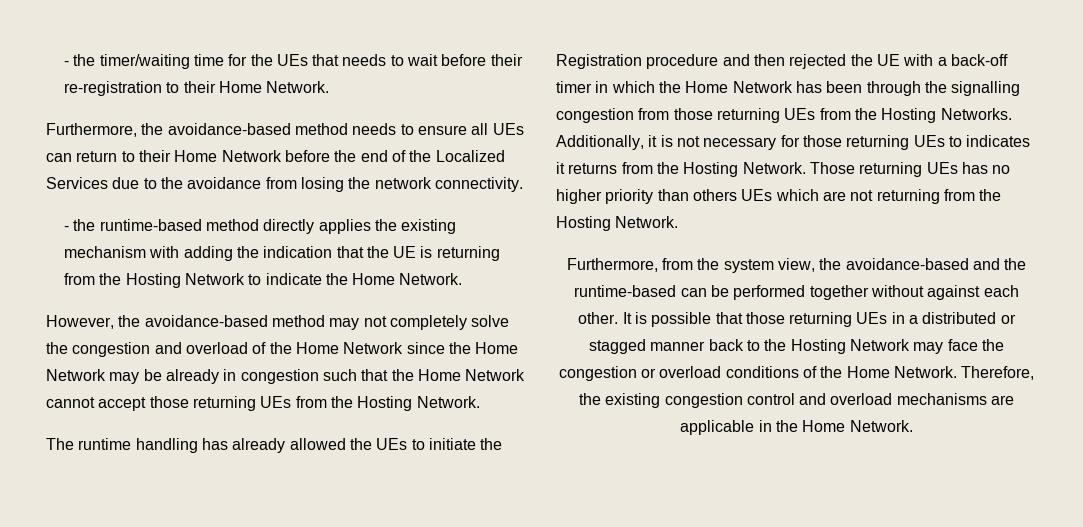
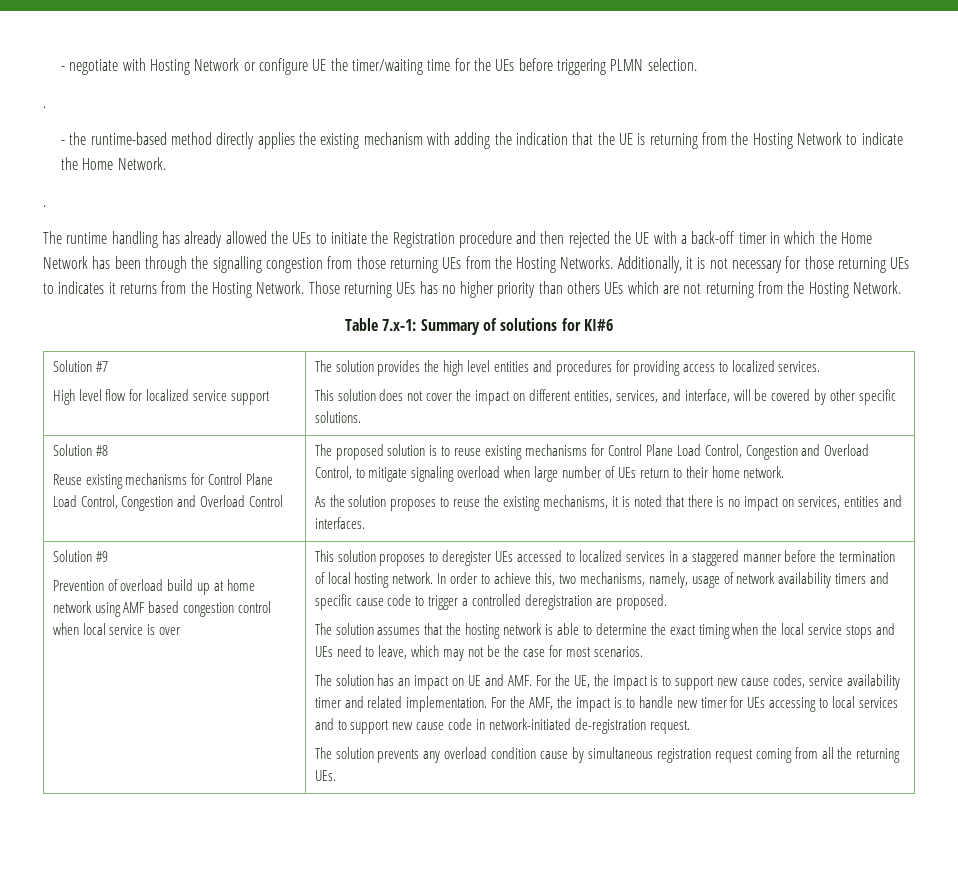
[63,61,69,66] - -> [61,58,327,75] - negotiate with Hosting Network or configure UE
[312,54,523,66] [63,81,330,96] [46,123,524,137] [46,150,505,162] [46,177,523,192] that needs to wait before their re-registration to their Home Network. // Furthermore, the avoidance-based method needs to ensure all UEs can return to their Home Network before the end of the Localized Services due to the avoidance from losing the network connectivity. -> [518,58,697,75] [43,106,46,108] before triggering PLMN selection. // .
[46,315,510,330] [46,342,519,357] [46,369,526,384] [46,396,480,411] However, the avoidance-based method may not completely solve the congestion and overload of the Home Network since the Home Network may be already in congestion such that the Home Network cannot accept those returning UEs from the Hosting Network. -> [43,205,46,207] .
[566,258,1027,273] [574,285,1019,300] [578,312,1016,327] [589,339,1004,354] [558,366,1035,381] [578,393,1015,408] [680,420,913,435] Furthermore, from the system view, the avoidance-based and the runtime-based can be performed together without against each other. It is possible that those returning UEs in a distributed or stagged manner back to the Hosting Network may face the congestion or overload conditions of the Home Network. Therefore, the existing congestion control and overload mechanisms are applicable in the Home Network. -> [345,318,613,335] [52,360,108,372] [52,389,271,405] [314,360,821,376] [314,389,897,405] [314,411,361,423] [52,444,108,456] [52,473,274,489] [52,495,284,511] [314,444,870,460] [314,466,785,482] [314,495,902,511] [314,517,365,529] [52,550,108,562] [52,579,256,595] [52,601,272,617] [52,623,181,635] [314,550,896,566] [314,572,890,588] [314,594,667,610] [314,623,896,639] [314,645,643,661] [314,674,900,690] [314,696,899,712] [314,718,690,734] [314,747,901,763] [314,770,336,781] Table 7.x-1: Summary of solutions for KI#6 // Solution #7 // High level flow for localized service support | The solution provides the high level entities and procedures for providing access to localized services. // This solution does not cover the impact on different entities, services, and interface, will be covered by other specific solutions. // Solution #8 // Reuse existing mechanisms for Control Plane Load Control, Congestion and Overload Control | The proposed solution is to reuse existing mechanisms for Control Plane Load Control, Congestion and Overload Control, to mitigate signaling overload when large number of UEs return to their home network. // As the solution proposes to reuse the existing mechanisms, it is noted that there is no impact on services, entities and interfaces. // Solution #9 // Prevention of overload build up at home network using AMF based congestion control when local service is over | This solution proposes to deregister UEs accessed to localized services in a staggered manner before the termination of local hosting network. In order to achieve this, two mechanisms, namely, usage of network availability timers and specific cause code to trigger a controlled deregistration are proposed. // The solution assumes that the hosting network is able to determine the exact timing when the local service stops and UEs need to leave, which may not be the case for most scenarios. // The solution has an impact on UE and AMF. For the UE, the impact is to support new cause codes, service availability timer and related implementation. For the AMF, the impact is to handle new timer for UEs accessing to local services and to support new cause code in network-initiated de-registration request. // The solution prevents any overload condition cause by simultaneous registration request coming from all the returning UEs.

